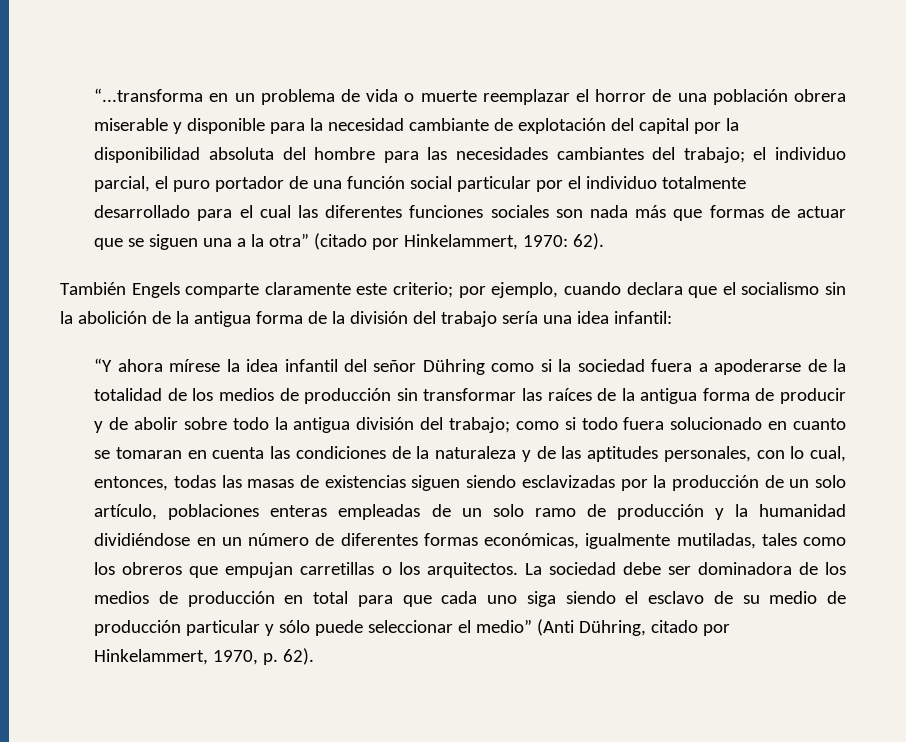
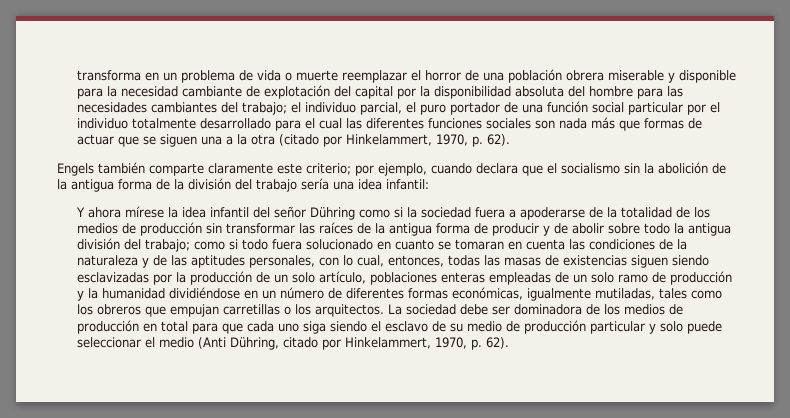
[94,88,204,102] “...transforma -> [77,70,142,81] transforma
[269,233,310,247] otra” -> [251,134,276,145] otra
[523,235,569,247] 1970: -> [436,134,484,147] 1970, p.
[60,282,180,298] También Engels -> [57,162,145,176] Engels también
[94,358,113,372] “Y -> [76,207,86,217] Y
[279,620,311,633] sólo -> [660,321,684,332] solo
[476,619,533,633] medio” -> [159,337,195,348] medio

